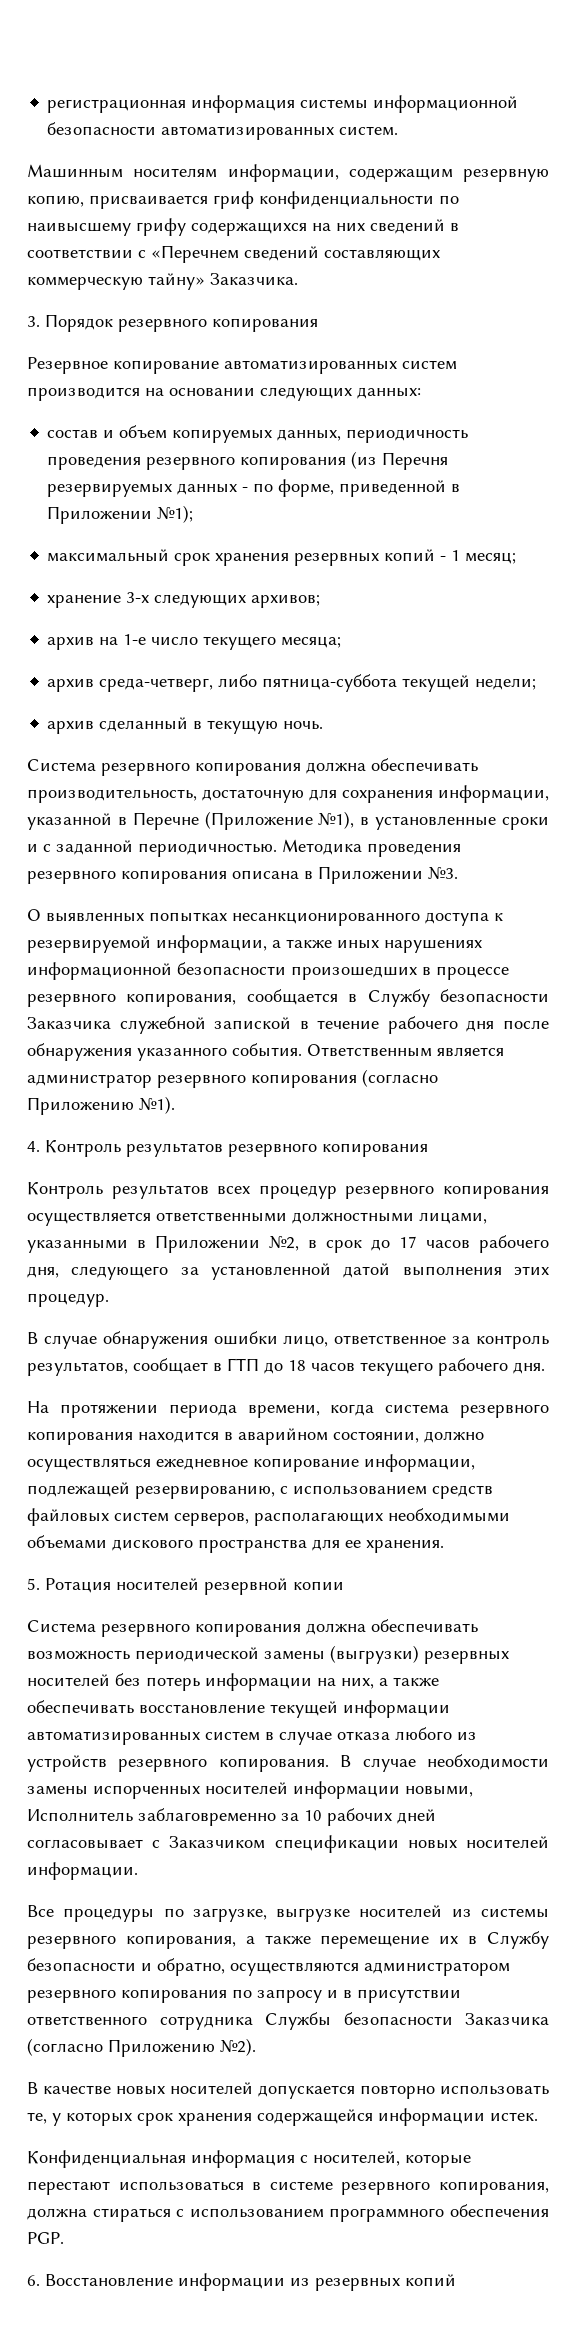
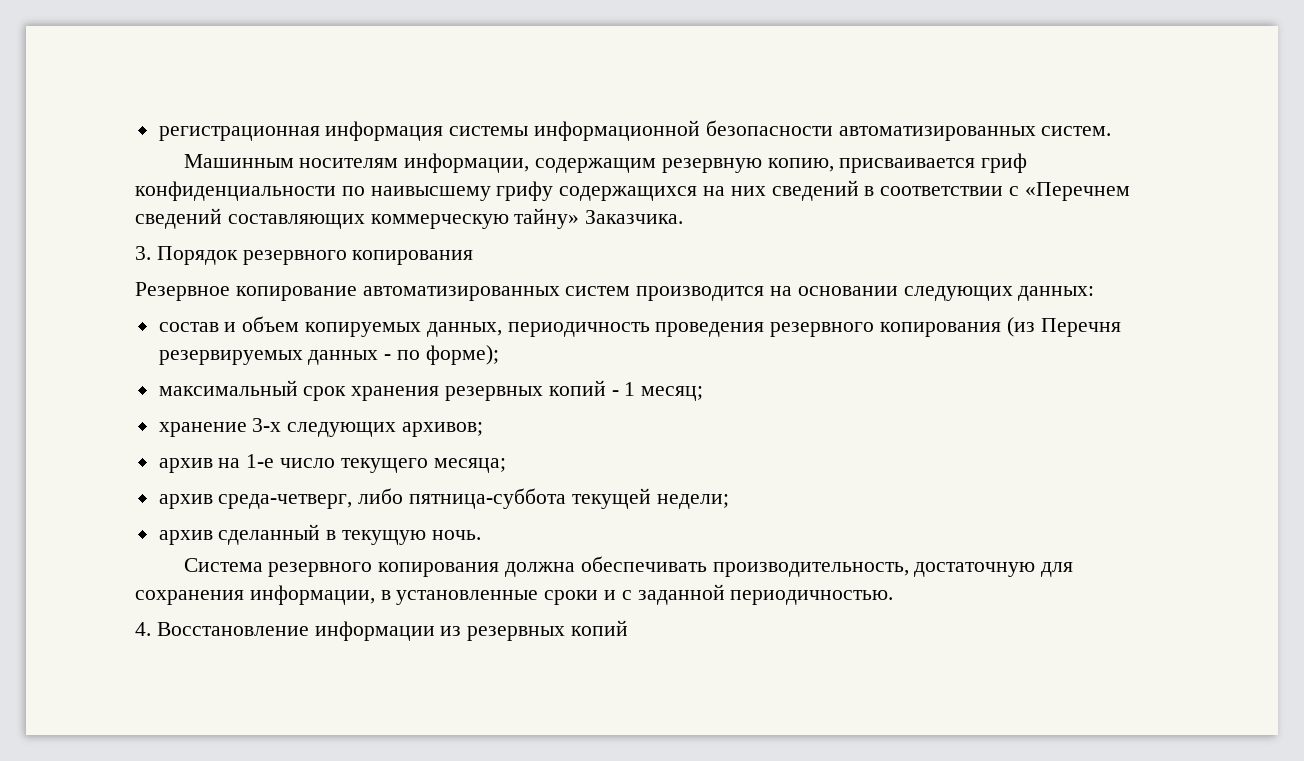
[278,479,461,497] [47,505,194,524] форме, приведенной в Приложении №1); -> [425,345,499,365] форме);
[27,811,355,830] указанной в Перечне (Приложение №1), -> (375, 595) none
[282,839,461,857] [27,866,458,884] [27,909,503,926] [27,935,482,953] [27,962,509,980] [27,989,549,1007] [27,1016,549,1034] [27,1043,504,1061] [27,1069,438,1088] [27,1096,175,1115] [27,1140,428,1157] [27,1182,549,1199] [27,1212,487,1226] [27,1235,549,1253] [27,1263,549,1280] [27,1293,109,1307] [27,1331,549,1349] [27,1358,545,1376] [27,1401,549,1418] [27,1428,484,1445] [27,1454,475,1472] [27,1482,493,1499] [27,1508,510,1526] [27,1535,444,1553] [27,1578,344,1595] [27,1619,478,1637] [27,1645,509,1664] [27,1673,439,1691] [27,1700,450,1718] [27,1727,477,1745] [27,1754,549,1772] [27,1781,473,1799] [27,1808,436,1826] [27,1835,549,1853] [27,1862,138,1880] [27,1905,549,1922] [27,1931,549,1949] [27,1958,510,1976] [27,1989,461,2003] [27,2012,549,2030] [27,2038,256,2057] [27,2082,549,2099] [27,2108,538,2126] [27,2150,471,2168] [27,2181,549,2195] [27,2204,549,2222] [27,2232,64,2244] [27,2275,40,2286] Методика проведения резервного копирования описана в Приложении №3. // О выявленных попытках несанкционированного доступа к резервируемой информации, а также иных нарушениях информационной безопасности произошедших в процессе резервного копирования, сообщается в Службу безопасности Заказчика служебной запиской в течение рабочего дня после обнаружения указанного события. Ответственным является администратор резервного копирования (согласно Приложению №1). // 4. Контроль результатов резервного копирования // Контроль результатов всех процедур резервного копирования осуществляется ответственными должностными лицами, указанными в Приложении №2, в срок до 17 часов рабочего дня, следующего за установленной датой выполнения этих процедур. // В случае обнаружения ошибки лицо, ответственное за контроль результатов, сообщает в ГТП до 18 часов текущего рабочего дня. // На протяжении периода времени, когда система резервного копирования находится в аварийном состоянии, должно осуществляться ежедневное копирование информации, подлежащей резервированию, с использованием средств файловых систем серверов, располагающих необходимыми объемами дискового пространства для ее хранения. // 5. Ротация носителей резервной копии // Система резервного копирования должна обеспечивать возможность периодической замены (выгрузки) резервных носителей без потерь информации на них, а также обеспечивать восстановление текущей информации автоматизированных систем в случае отказа любого из устройств резервного копирования. В случае необходимости замены испорченных носителей информации новыми, Исполнитель заблаговременно за 10 рабочих дней согласовывает с Заказчиком спецификации новых носителей информации. // Все процедуры по загрузке, выгрузке носителей из системы резервного копирования, а также перемещение их в Службу безопасности и обратно, осуществляются администратором резервного копирования по запросу и в присутствии ответственного сотрудника Службы безопасности Заказчика (согласно Приложению №2). // В качестве новых носителей допускается повторно использовать те, у которых срок хранения содержащейся информации истек. // Конфиденциальная информация с носителей, которые перестают использоваться в системе резервного копирования, должна стираться с использованием программного обеспечения PGP. // 6. -> [135,622,151,636] // 4.

